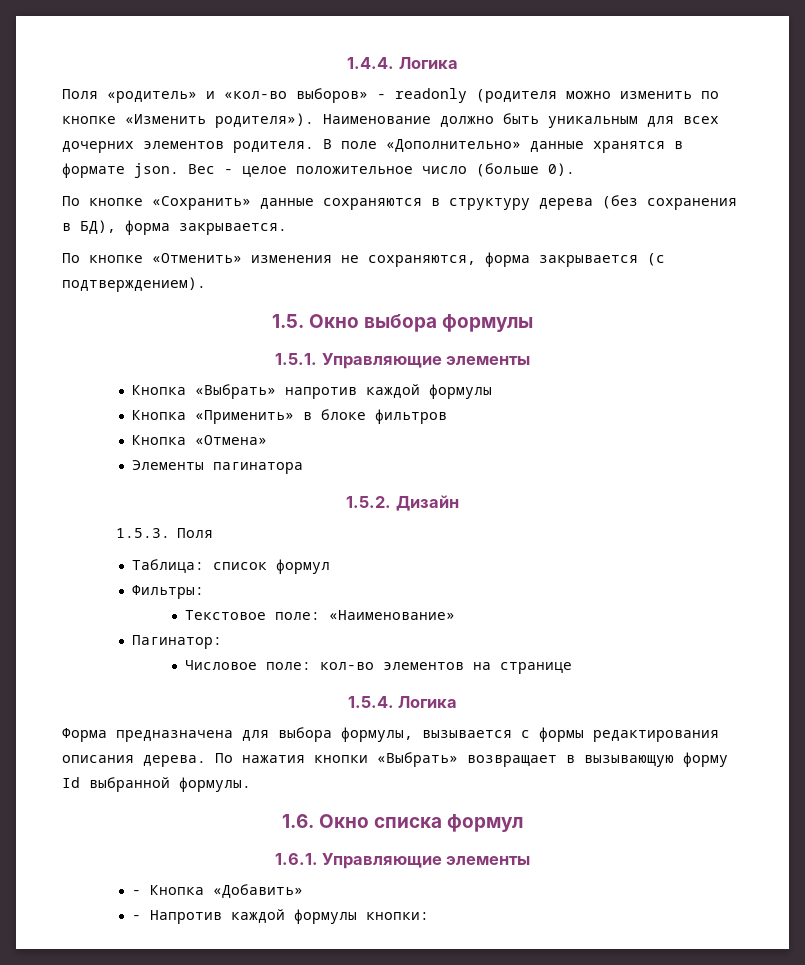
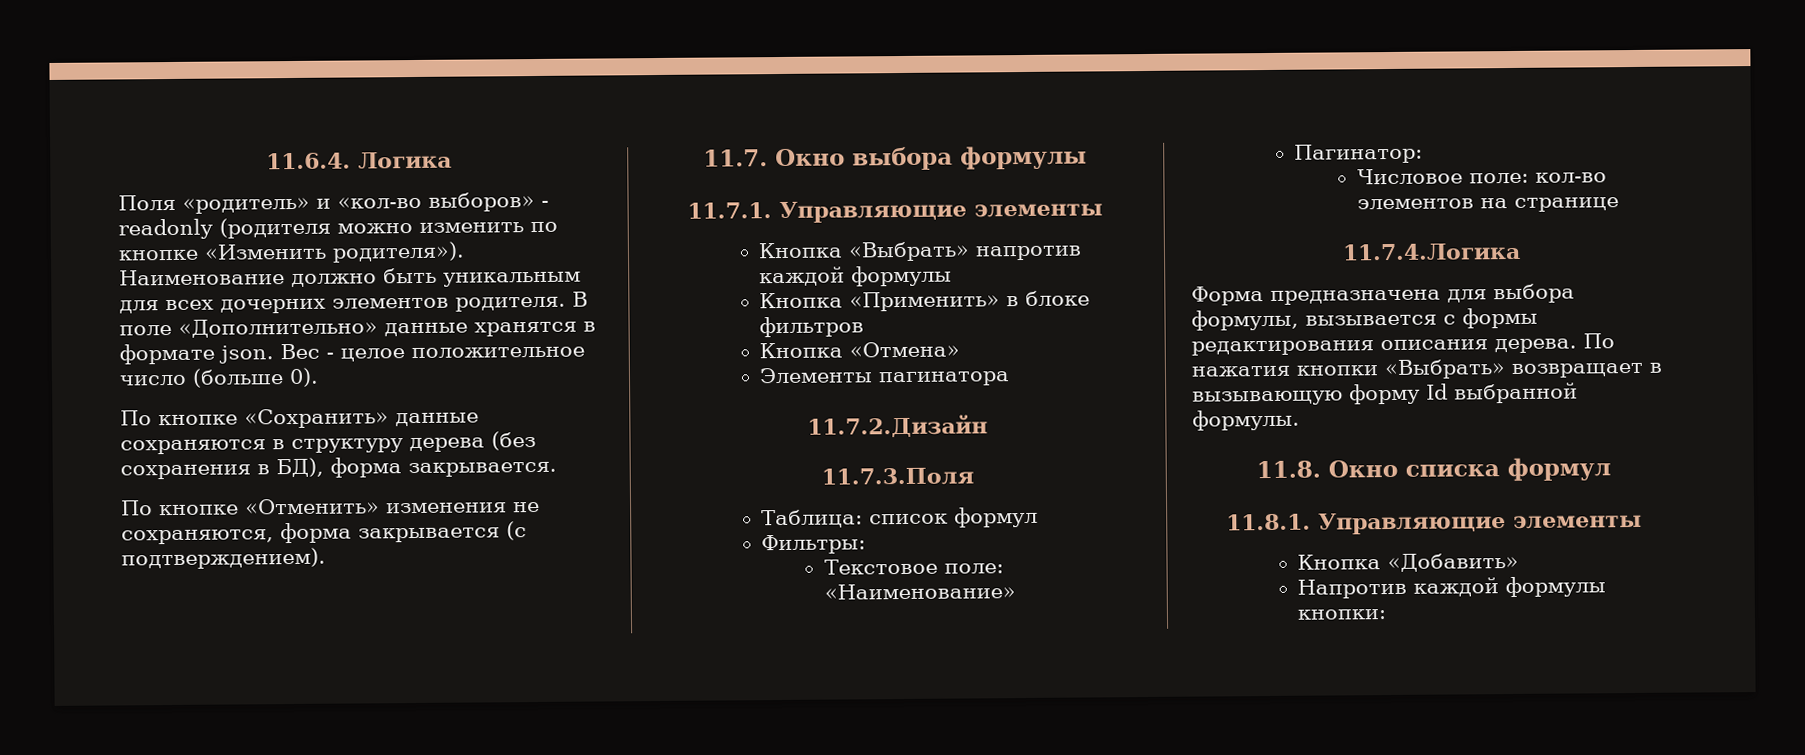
[347,57,395,69] 1.4.4. -> [266,152,351,170] 11.6.4.
[271,314,304,328] 1.5. -> [703,149,768,167] 11.7.
[275,353,318,365] 1.5.1. -> [687,202,772,219] 11.7.1.
[346,495,459,511] [115,528,213,538] 1.5.2. Дизайн // 1.5.3. Поля -> [806,414,988,438] [820,467,974,486] 11.7.2.Дизайн // 11.7.3.Поля
[347,696,458,708] 1.5.4. Логика -> [1342,242,1521,261] 11.7.4.Логика
[281,814,314,828] 1.6. -> [1255,460,1321,479] 11.8.
[274,853,531,869] [131,890,141,895] 1.6.1. Управляющие элементы // - -> [1226,512,1642,535] 11.8.1. Управляющие элементы //
[131,915,141,920] - -> (1520, 562) none

